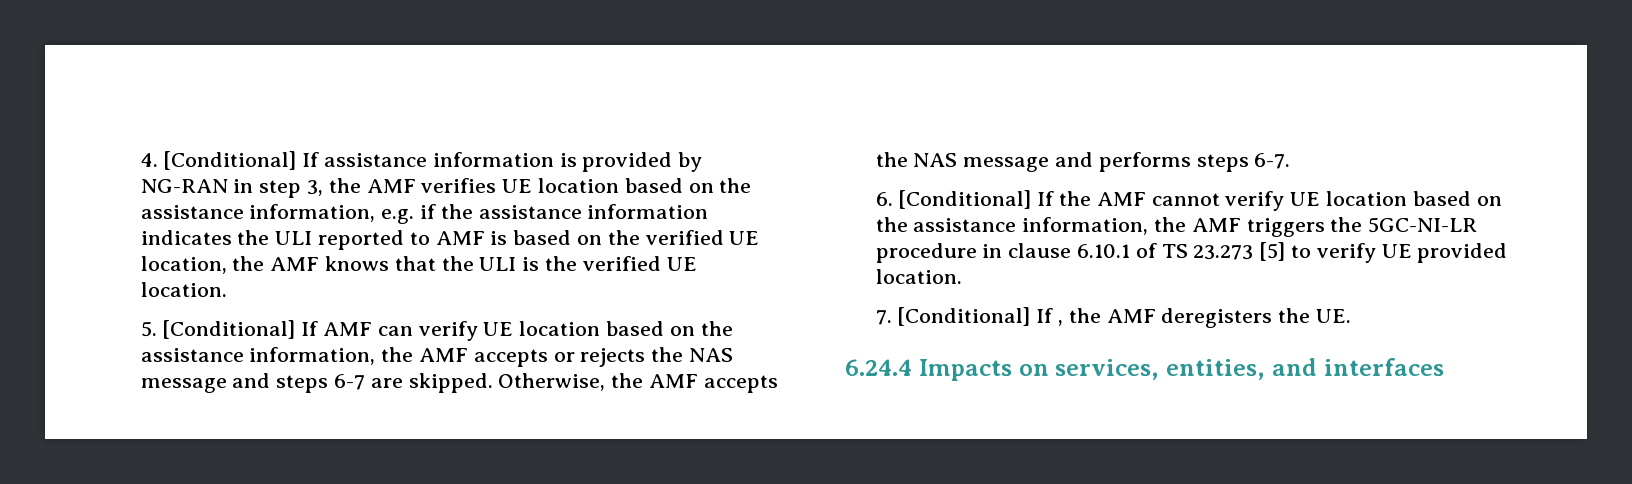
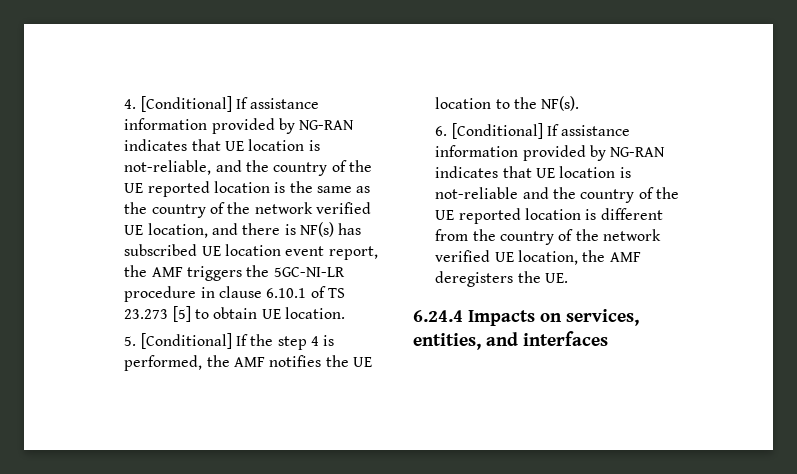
[559,152,703,172] [140,178,752,198] [140,204,709,224] [140,230,760,250] [140,256,697,274] [140,282,227,297] [140,320,733,341] [140,347,733,367] [140,373,778,393] [875,152,1291,172] [875,190,1502,211] [875,217,1149,235] is provided by NG-RAN in step 3, the AMF verifies UE location based on the assistance information, e.g. if the assistance information indicates the ULI reported to AMF is based on the verified UE location, the AMF knows that the ULI is the verified UE location. // 5. [Conditional] If AMF can verify UE location based on the assistance information, the AMF accepts or rejects the NAS message and steps 6-7 are skipped. Otherwise, the AMF accepts the NAS message and performs steps 6-7. // 6. [Conditional] If the AMF cannot verify UE location based on the assistance information, -> [211,118,355,134] [124,139,320,151] [124,160,372,176] [124,181,371,197] [124,202,371,218] [124,222,362,238] [124,244,378,260] provided by NG-RAN indicates that UE location is not-reliable, and the country of the UE reported location is the same as the country of the network verified UE location, and there is NF(s) has subscribed UE location event report,
[1316,243,1508,263] [875,269,962,284] [875,307,1063,326] verify UE provided location. // 7. [Conditional] If , -> [213,307,345,319] [124,333,335,350] [124,355,372,371] [435,96,580,111] [435,123,631,139] [435,145,666,161] [435,166,631,178] [435,187,679,203] [435,208,663,224] [435,229,661,245] [435,250,578,265] obtain UE location. // 5. [Conditional] If the step 4 is performed, the AMF notifies the UE location to the NF(s). // 6. [Conditional] If assistance information provided by NG-RAN indicates that UE location is not-reliable and the country of the UE reported location is different from the country of the network verified UE location,

